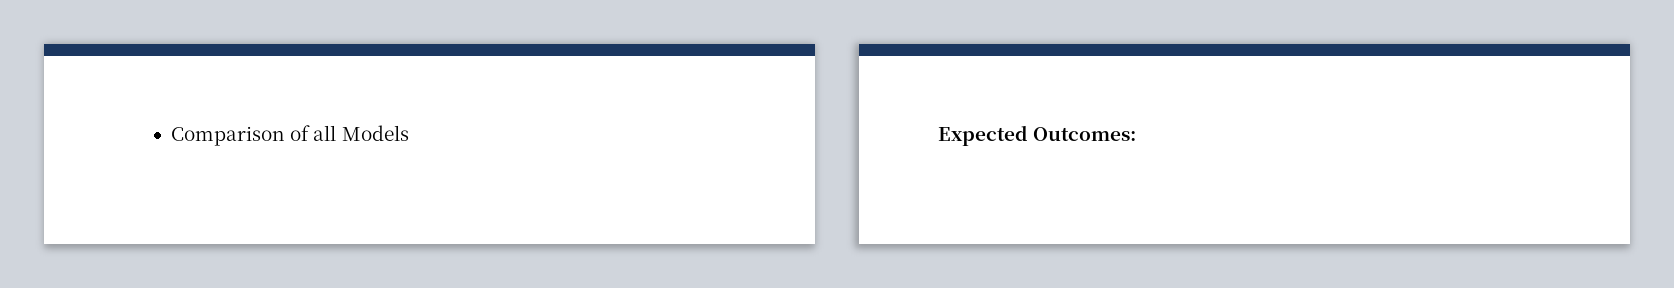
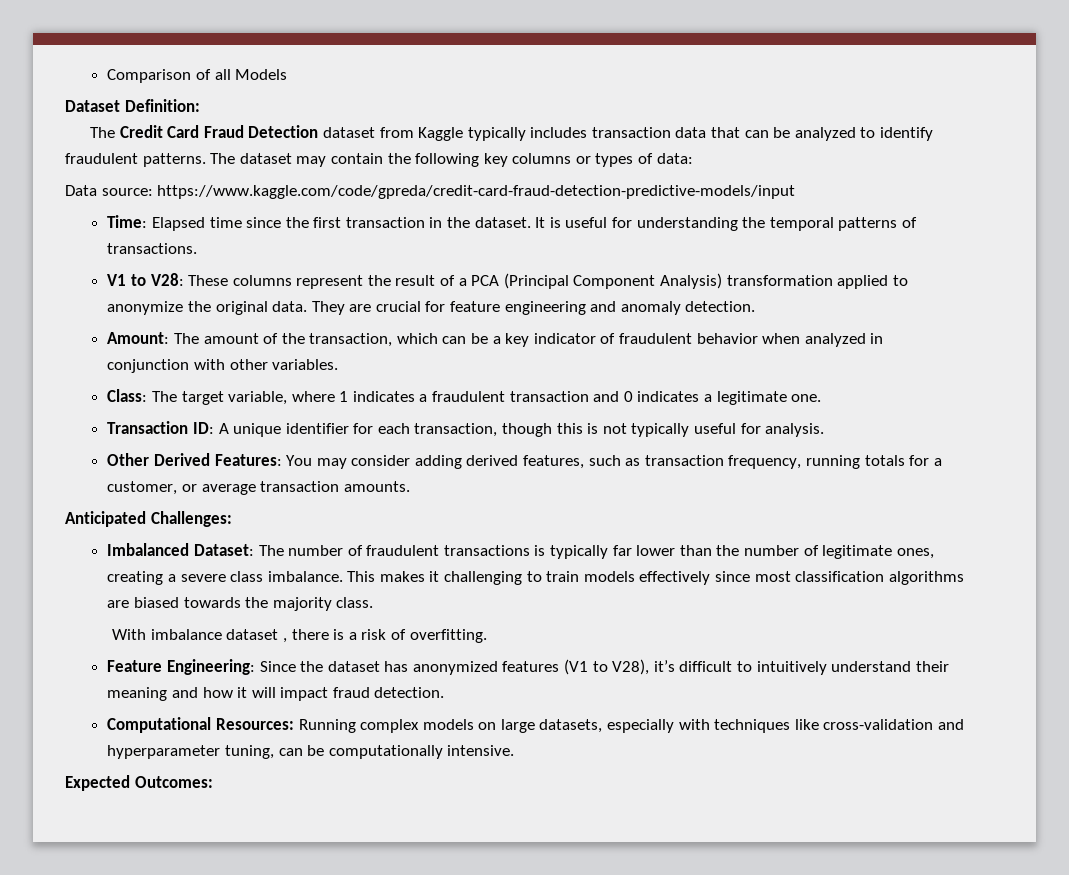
(409, 133) none -> [65,99,200,112] [89,125,933,141] [65,153,693,167] [65,185,796,199] [107,215,917,231] [107,243,198,254] [107,273,908,289] [107,301,756,315] [107,332,884,347] [107,359,339,373] [107,389,822,405] [107,421,825,437] [107,453,942,469] [107,481,410,495] [65,511,232,527] [107,543,934,559] [107,571,964,585] [107,597,374,611] [112,629,487,643] [107,659,949,675] [107,687,445,701] [107,717,964,733] [107,745,515,759] // Dataset Definition: // The Credit Card Fraud Detection dataset from Kaggle typically includes transaction data that can be analyzed to identify fraudulent patterns. The dataset may contain the following key columns or types of data: // Data source: https://www.kaggle.com/code/gpreda/credit-card-fraud-detection-predictive-models/input // Time: Elapsed time since the first transaction in the dataset. It is useful for understanding the temporal patterns of transactions. // V1 to V28: These columns represent the result of a PCA (Principal Component Analysis) transformation applied to anonymize the original data. They are crucial for feature engineering and anomaly detection. // Amount: The amount of the transaction, which can be a key indicator of fraudulent behavior when analyzed in conjunction with other variables. // Class: The target variable, where 1 indicates a fraudulent transaction and 0 indicates a legitimate one. // Transaction ID: A unique identifier for each transaction, though this is not typically useful for analysis. // Other Derived Features: You may consider adding derived features, such as transaction frequency, running totals for a customer, or average transaction amounts. // Anticipated Challenges: // Imbalanced Dataset: The number of fraudulent transactions is typically far lower than the number of legitimate ones, creating a severe class imbalance. This makes it challenging to train models effectively since most classification algorithms are biased towards the majority class. // With imbalance dataset , there is a risk of overfitting. // Feature Engineering: Since the dataset has anonymized features (V1 to V28), it’s difficult to intuitively understand their meaning and how it will impact fraud detection. // Computational Resources: Running complex models on large datasets, especially with techniques like cross-validation and hyperparameter tuning, can be computationally intensive.

